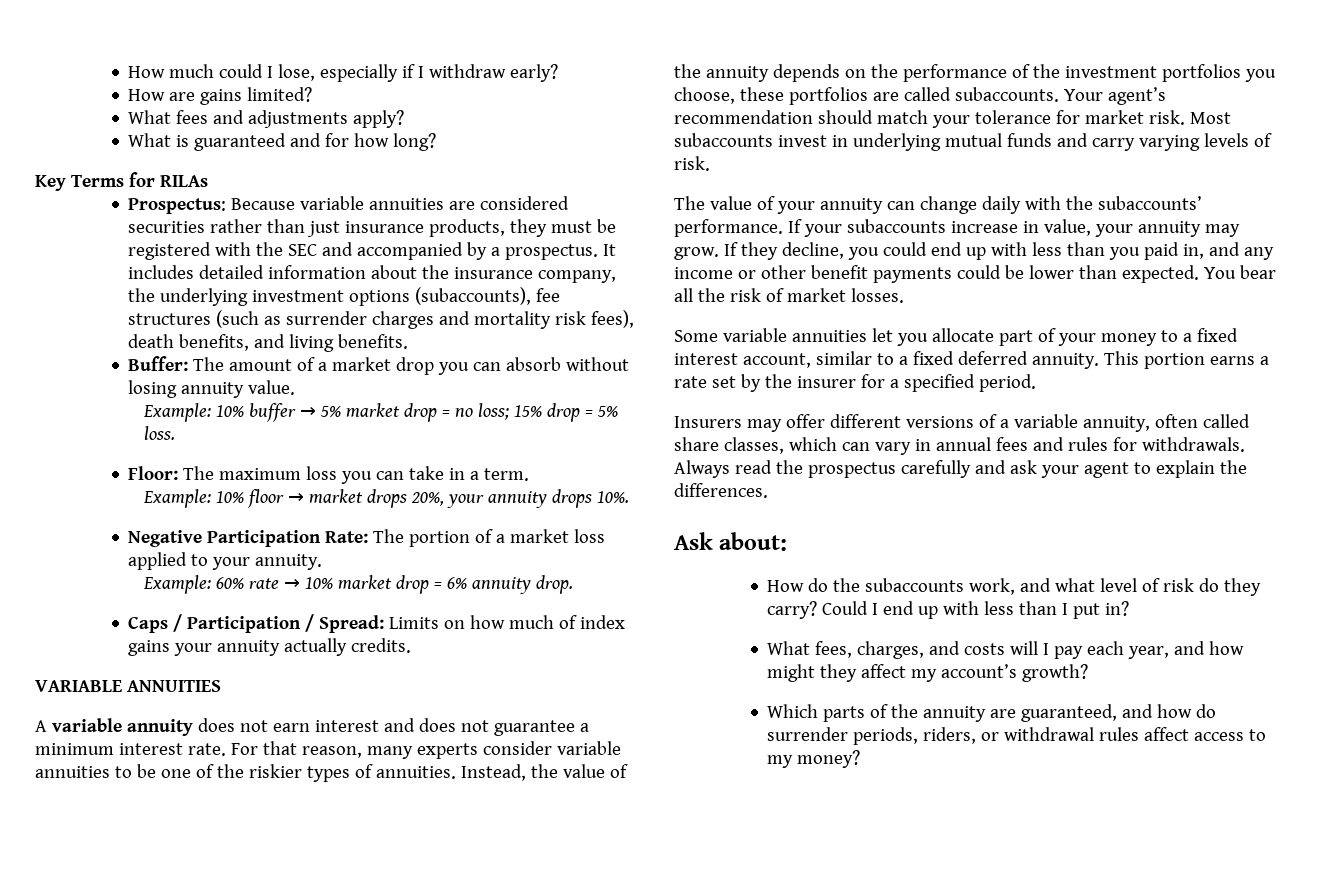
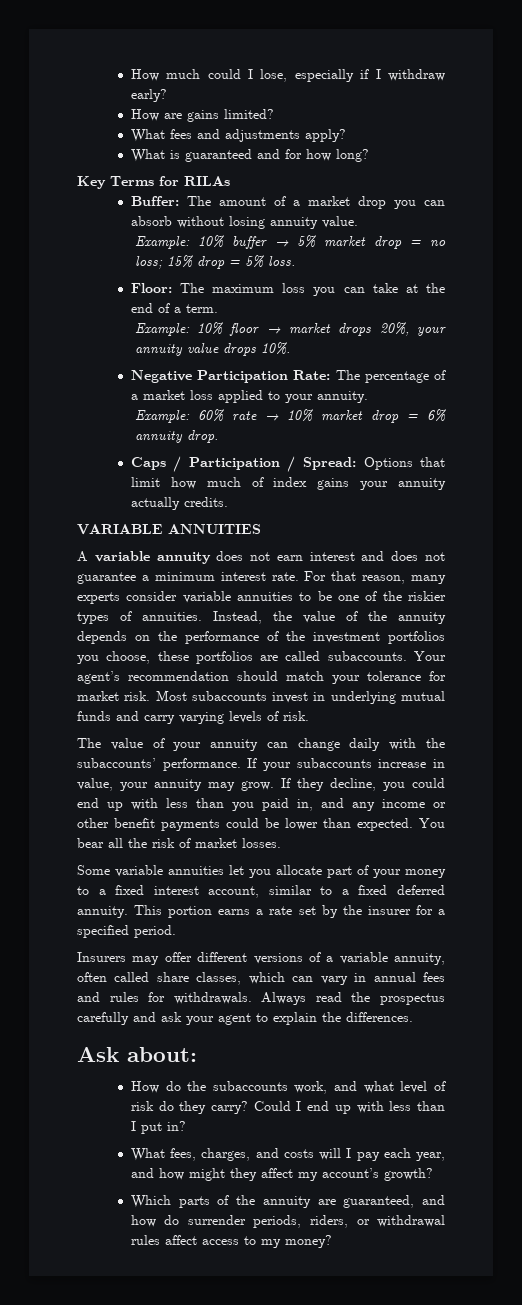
[128,196,570,214] [128,219,617,237] [128,242,617,260] [128,265,617,283] [128,287,561,306] [128,310,635,329] [128,334,409,352] // Prospectus: Because variable annuities are considered securities rather than just insurance products, they must be registered with the SEC and accompanied by a prospectus. It includes detailed information about the insurance company, the underlying investment options (subaccounts), fee structures (such as surrender charges and mortality risk fees), death benefits, and living benefits. -> (230, 181) none
[449,468,466,480] in -> [405,283,446,293] [130,303,170,313] at the end of
(548, 499) none -> [186,343,219,353] value
[409,531,471,547] portion -> [364,371,429,383] percentage
[389,617,466,629] Limits on -> [363,457,445,470] [130,477,160,487] Options that limit

